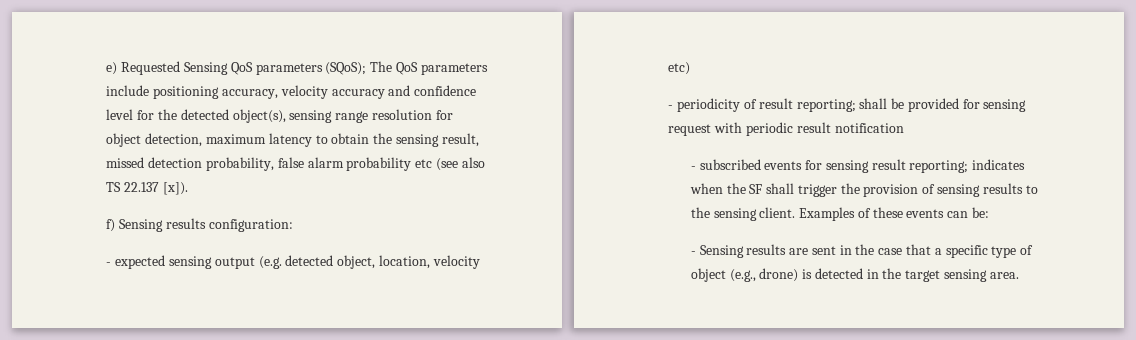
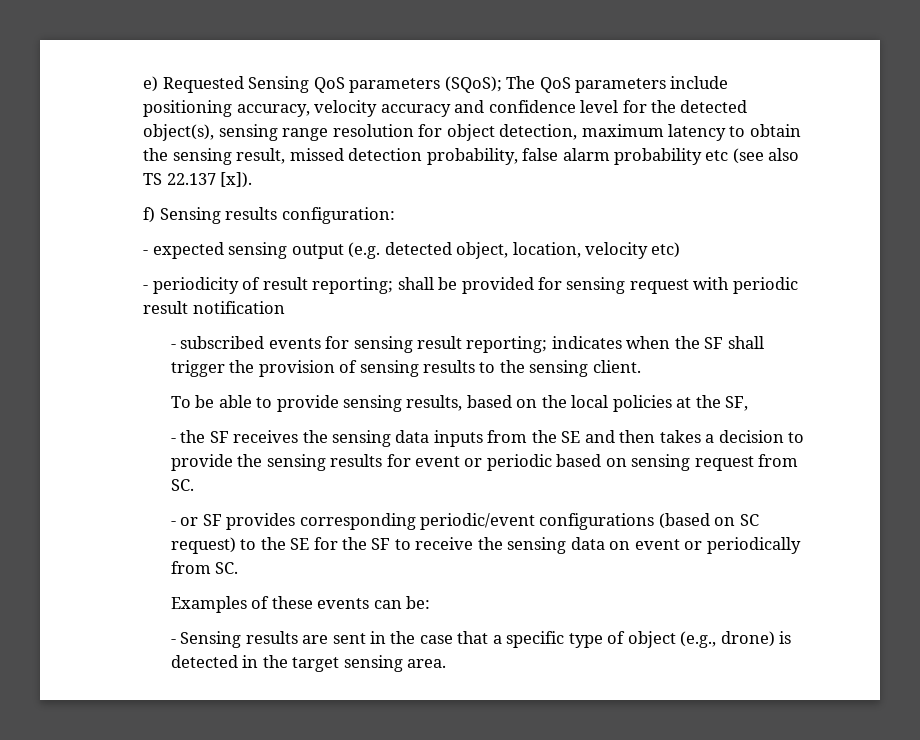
(796, 212) none -> [170,395,749,412] [170,430,804,447] [170,454,799,471] [170,479,194,491] [170,513,759,530] [170,537,801,554] [170,561,239,574] // To be able to provide sensing results, based on the local policies at the SF, // - the SF receives the sensing data inputs from the SE and then takes a decision to provide the sensing results for event or periodic based on sensing request from SC. // - or SF provides corresponding periodic/event configurations (based on SC request) to the SE for the SF to receive the sensing data on event or periodically from SC. //

